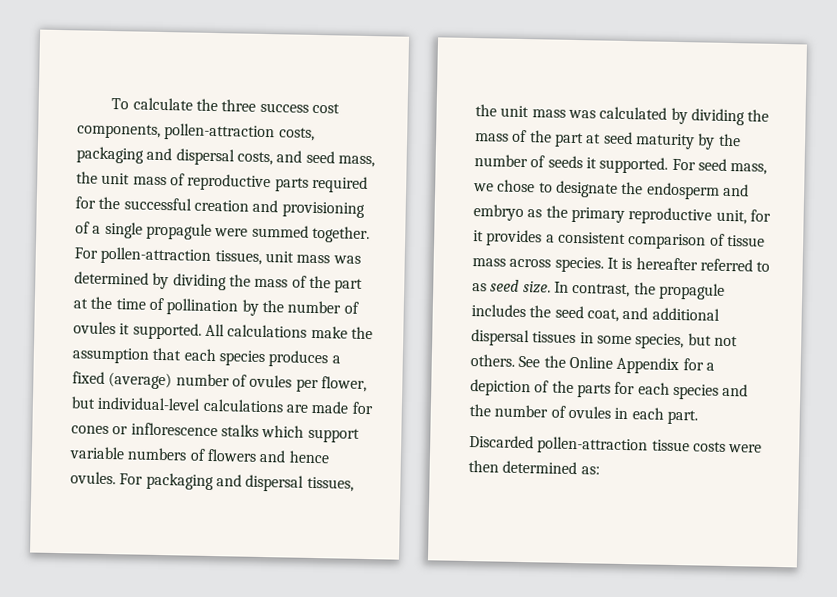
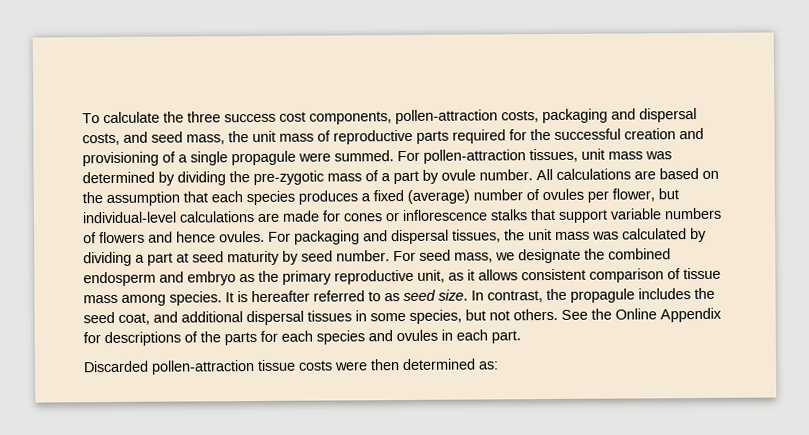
[251,224,370,244] summed together. -> [334,150,394,162] summed.
[254,275,364,293] [73,296,359,316] [73,321,348,340] mass of the part at the time of pollination by the number of ovules it supported. All calculations make -> [253,167,719,186] pre-zygotic mass of a part by ovule number. All calculations are based on
[261,424,305,438] which -> [530,208,556,221] that
[747,109,770,122] [475,129,552,143] the mass of the -> [135,254,145,263] a
[718,133,741,147] [474,154,669,174] the number of seeds it supported. -> [301,250,390,262] seed number.
[497,179,553,193] chose to -> (515, 256) none
(644, 188) none -> [608,248,671,260] combined
[749,209,771,222] [473,229,555,247] for it provides a -> [448,269,518,281] as it allows
[509,258,552,268] across -> [121,294,166,306] among
[705,362,715,371] [470,379,531,397] a depiction -> [104,331,181,347] descriptions
[469,404,566,418] the number of -> (393, 336) none

